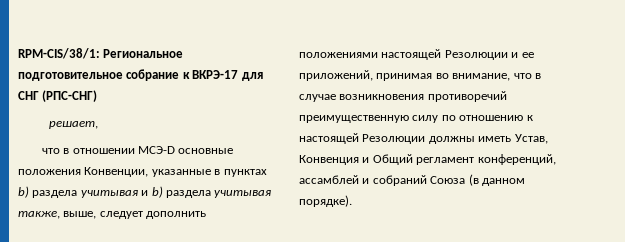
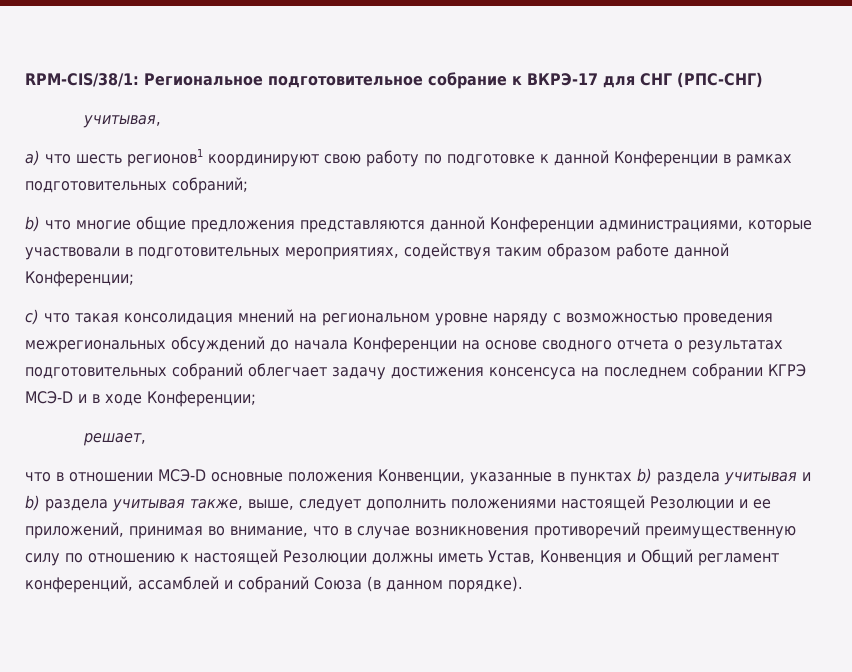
(98, 96) none -> [82,115,161,128] [25,148,792,167] [25,177,248,194] [25,216,812,233] [25,243,729,260] [25,271,134,287] [25,309,773,326] [25,336,783,353] [25,363,806,380] [25,391,256,407] // учитывая, // a) что шесть регионов1 координируют свою работу по подготовке к данной Конференции в рамках подготовительных собраний; // b) что многие общие предложения представляются данной Конференции администрациями, которые участвовали в подготовительных мероприятиях, содействуя таким образом работе данной Конференции; // c) что такая консолидация мнений на региональном уровне наряду с возможностью проведения межрегиональных обсуждений до начала Конференции на основе сводного отчета о результатах подготовительных собраний облегчает задачу достижения консенсуса на последнем собрании КГРЭ МСЭ-D и в ходе Конференции;

